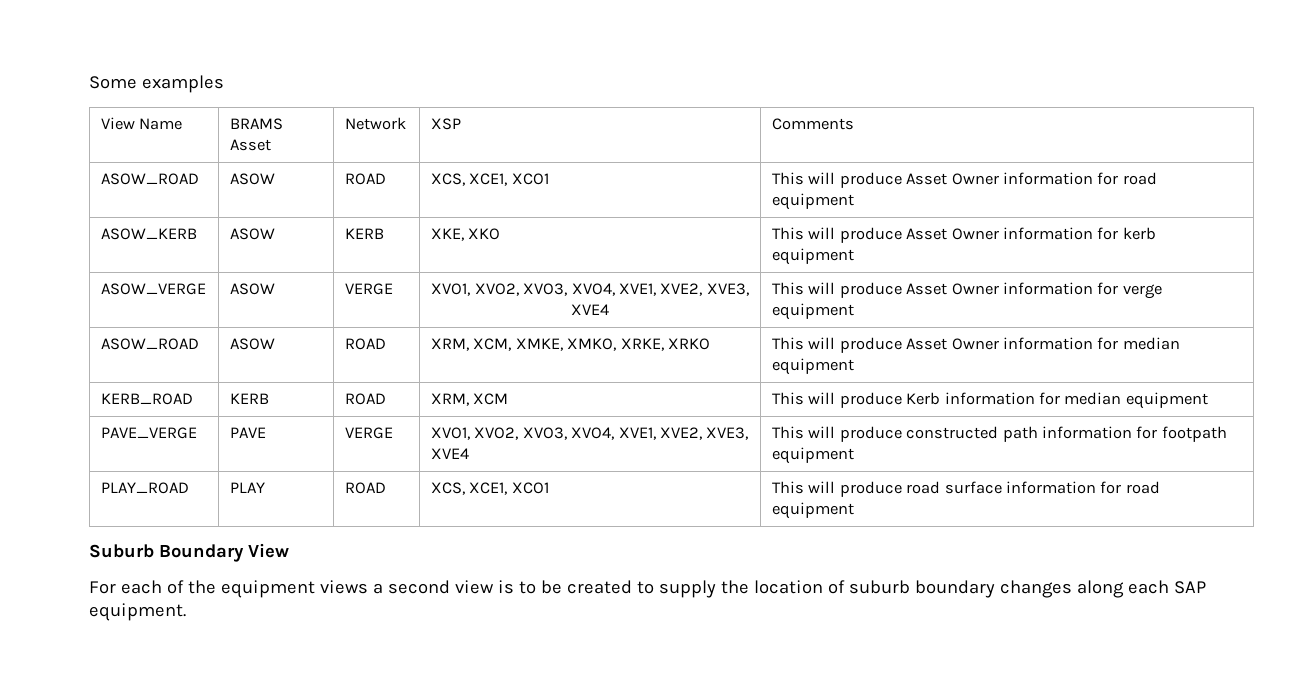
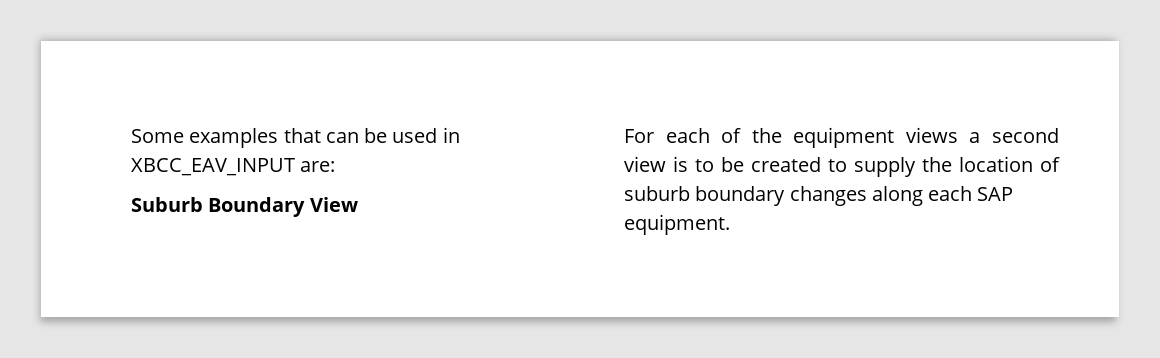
[100,117,183,130] [229,118,283,130] [229,139,271,151] [344,117,406,130] [430,118,461,130] [771,118,854,130] [100,173,199,185] [229,173,275,185] [344,173,386,185] [430,173,549,186] [771,172,1157,188] [771,193,854,210] [100,228,197,240] [229,228,275,240] [344,228,384,239] [430,228,501,241] [771,227,1156,243] [771,248,854,265] [100,283,206,295] [229,283,275,295] [344,283,393,295] [431,283,749,296] [571,304,609,315] [771,282,1162,299] [771,303,854,320] [100,338,199,350] [229,338,275,350] [344,338,386,350] [430,338,711,351] [771,337,1180,353] [771,358,854,375] [100,393,193,405] [229,393,269,404] [344,393,386,405] [430,393,509,406] [771,392,1208,409] [100,427,197,439] [229,427,266,438] [344,427,393,439] [430,427,749,440] [430,448,469,459] [771,426,1227,442] [771,447,854,464] [100,482,189,494] [229,482,265,493] [344,482,386,494] [430,482,549,495] [771,481,1160,497] [771,502,854,519] // View Name | BRAMS Asset | Network | XSP | Comments // ASOW_ROAD | ASOW | ROAD | XCS, XCE1, XCO1 | This will produce Asset Owner information for road equipment // ASOW_KERB | ASOW | KERB | XKE, XKO | This will produce Asset Owner information for kerb equipment // ASOW_VERGE | ASOW | VERGE | XVO1, XVO2, XVO3, XVO4, XVE1, XVE2, XVE3, XVE4 | This will produce Asset Owner information for verge equipment // ASOW_ROAD | ASOW | ROAD | XRM, XCM, XMKE, XMKO, XRKE, XRKO | This will produce Asset Owner information for median equipment // KERB_ROAD | KERB | ROAD | XRM, XCM | This will produce Kerb information for median equipment // PAVE_VERGE | PAVE | VERGE | XVO1, XVO2, XVO3, XVO4, XVE1, XVE2, XVE3, XVE4 | This will produce constructed path information for footpath equipment // PLAY_ROAD | PLAY | ROAD | XCS, XCE1, XCO1 | This will produce road surface information for road equipment -> [283,127,460,143] [131,158,336,176] that can be used in XBCC_EAV_INPUT are:

